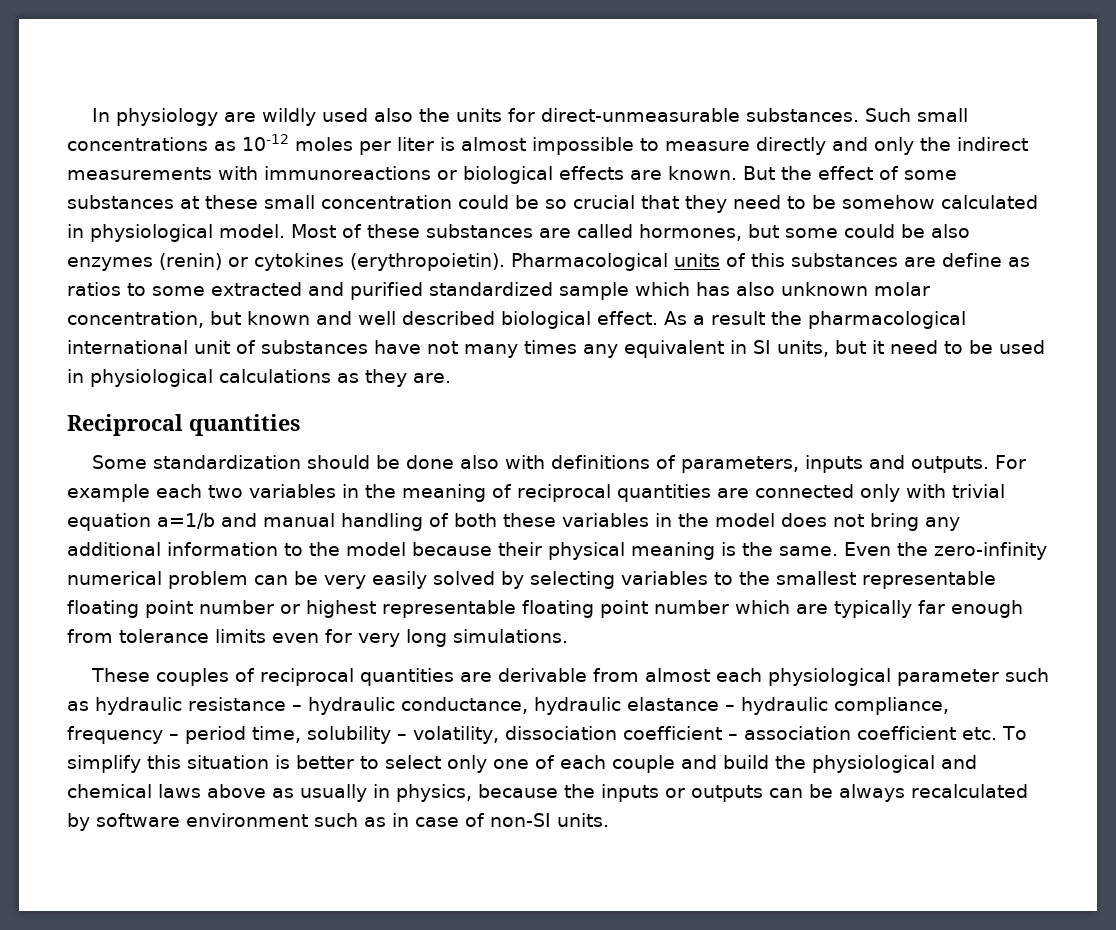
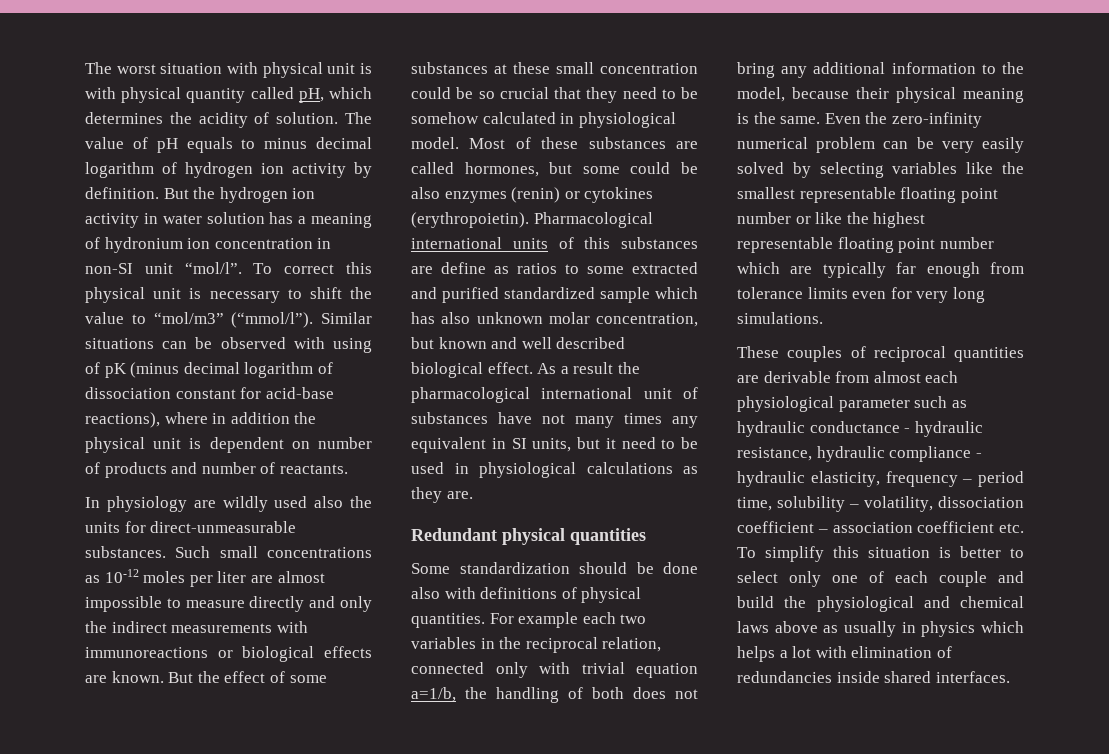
(91, 115) none -> [85,62,372,78] [85,87,372,103] [85,112,372,128] [85,137,372,153] [85,162,372,178] [85,187,316,203] [85,212,372,228] [85,237,332,253] [85,262,372,274] [85,287,372,303] [85,312,372,328] [85,337,372,353] [85,362,333,378] [85,387,334,399] [85,412,317,428] [85,437,372,453] [85,462,348,478] The worst situation with physical unit is with physical quantity called pH, which determines the acidity of solution. The value of pH equals to minus decimal logarithm of hydrogen ion activity by definition. But the hydrogen ion activity in water solution has a meaning of hydronium ion concentration in non-SI unit “mol/l”. To correct this physical unit is necessary to shift the value to “mol/m3” (“mmol/l”). Similar situations can be observed with using of pK (minus decimal logarithm of dissociation constant for acid-base reactions), where in addition the physical unit is dependent on number of products and number of reactants. //
[440,137,455,151] is -> [250,575,273,583] are
(668, 262) none -> [411,237,502,249] international
[67,414,183,436] Reciprocal -> [411,528,565,545] Redundant physical
[680,455,989,473] parameters, inputs and outputs. -> [581,587,642,603] [411,613,485,628] physical quantities.
[402,484,749,502] meaning of reciprocal quantities are -> [525,637,662,653] reciprocal relation,
[157,513,775,531] a=1/b and manual handling of both these variables in the model -> [411,687,624,703] a=1/b, the handling of both
[346,542,406,556] model -> [737,87,785,102] model,
[714,572,733,585] to -> [966,162,994,174] like
(300, 609) none -> [815,212,869,224] like the
[188,697,949,715] resistance – hydraulic conductance, hydraulic elastance – hydraulic compliance, -> [809,421,983,437] [737,446,982,462] [737,471,880,487] conductance - hydraulic resistance, hydraulic compliance - hydraulic elasticity,
[396,784,1028,802] [67,813,609,831] physics, because the inputs or outputs can be always recalculated by software environment such as in case of non-SI units. -> [921,621,1024,637] [737,646,952,662] [737,671,1010,683] physics which helps a lot with elimination of redundancies inside shared interfaces.

